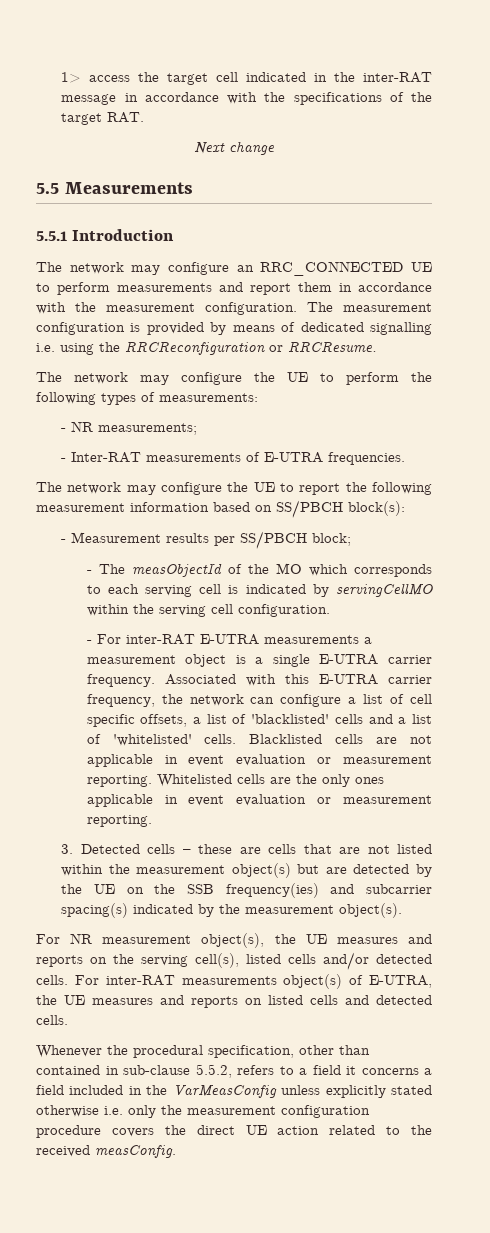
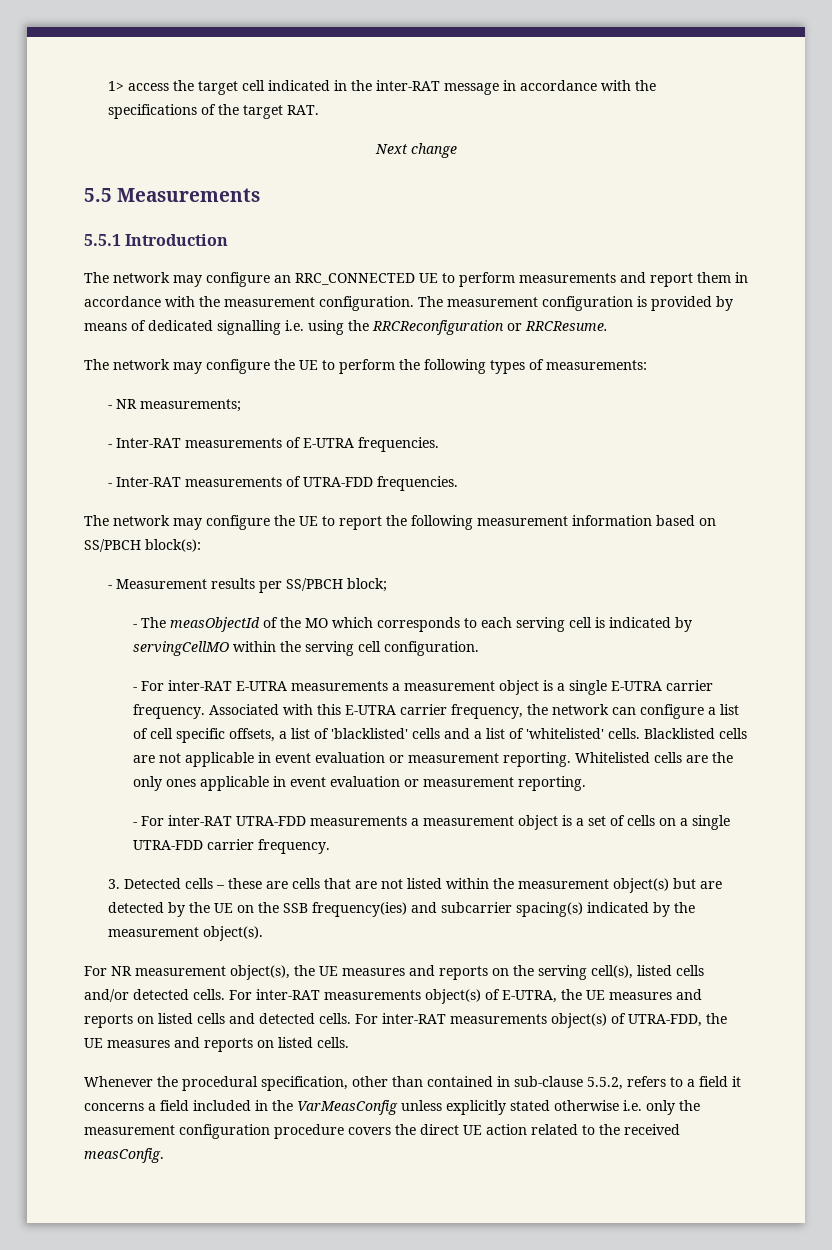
(406, 458) none -> [108,476,459,491] // - Inter-RAT measurements of UTRA-FDD frequencies.
(152, 821) none -> [132,815,730,830] [132,839,330,854] // - For inter-RAT UTRA-FDD measurements a measurement object is a set of cells on a single UTRA-FDD carrier frequency.
(68, 1020) none -> [355,1013,727,1028] [84,1037,349,1052] For inter-RAT measurements object(s) of UTRA-FDD, the UE measures and reports on listed cells.

